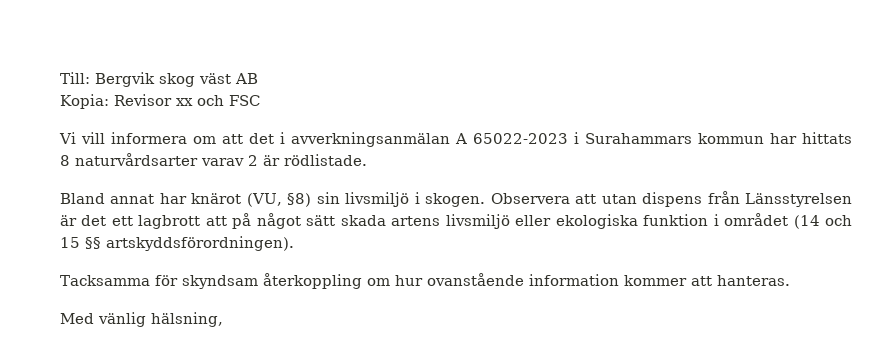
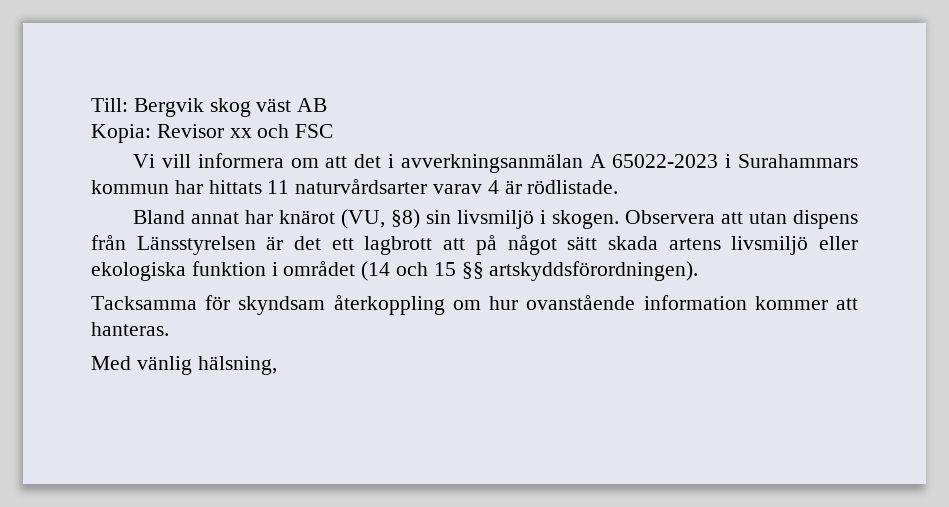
[60,155,70,166] 8 -> [267,180,290,194] 11
[248,155,258,166] 2 -> [487,180,499,194] 4

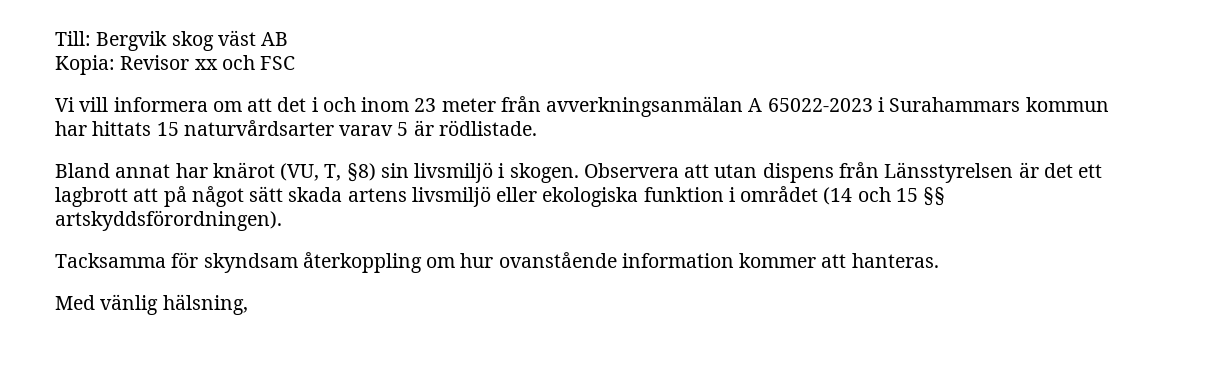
(394, 161) none -> [322,96,541,112] och inom 23 meter från
[267,180,290,194] 11 -> [156,122,179,136] 15
[487,180,499,194] 4 -> [397,122,409,136] 5
(386, 219) none -> [324,164,342,181] T,

